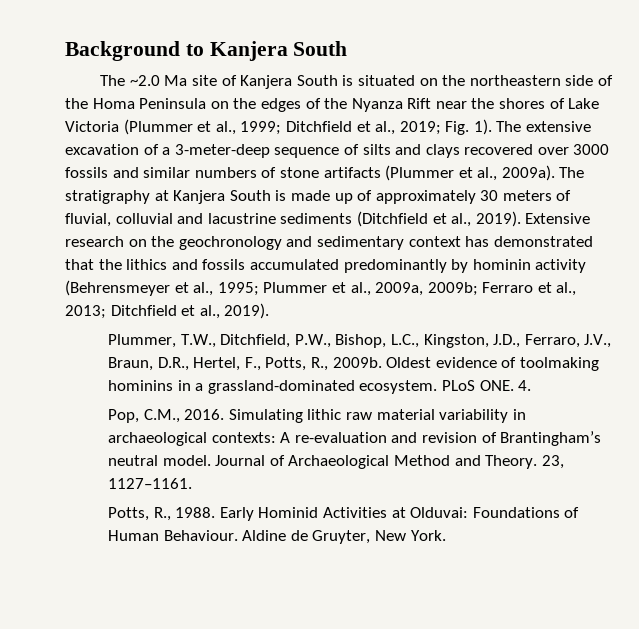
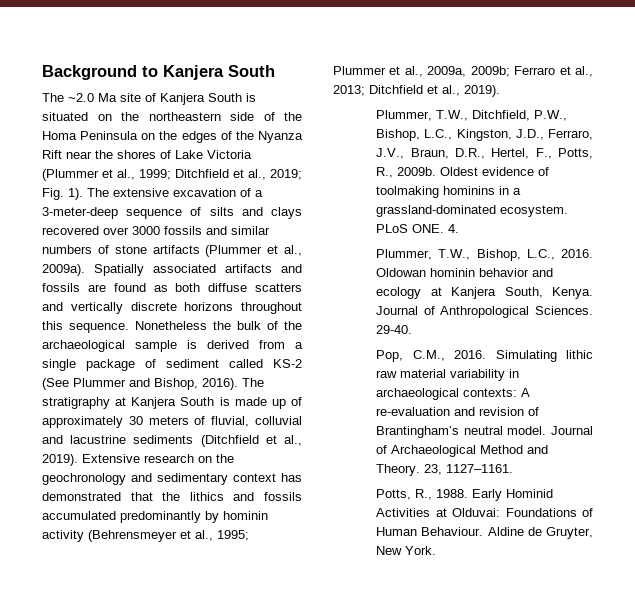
(555, 173) none -> [94,264,302,276] [42,283,302,292] [42,302,302,314] [42,321,302,333] [42,340,303,352] [42,359,302,371] [42,378,238,390] Spatially associated artifacts and fossils are found as both diffuse scatters and vertically discrete horizons throughout this sequence. Nonetheless the bulk of the archaeological sample is derived from a single package of sediment called KS-2 (See Plummer and Bishop, 2016).
(532, 385) none -> [376,249,593,261] [376,268,554,277] [376,287,593,299] [376,306,593,318] [376,325,413,334] // Plummer, T.W., Bishop, L.C., 2016. Oldowan hominin behavior and ecology at Kanjera South, Kenya. Journal of Anthropological Sciences. 29-40.

